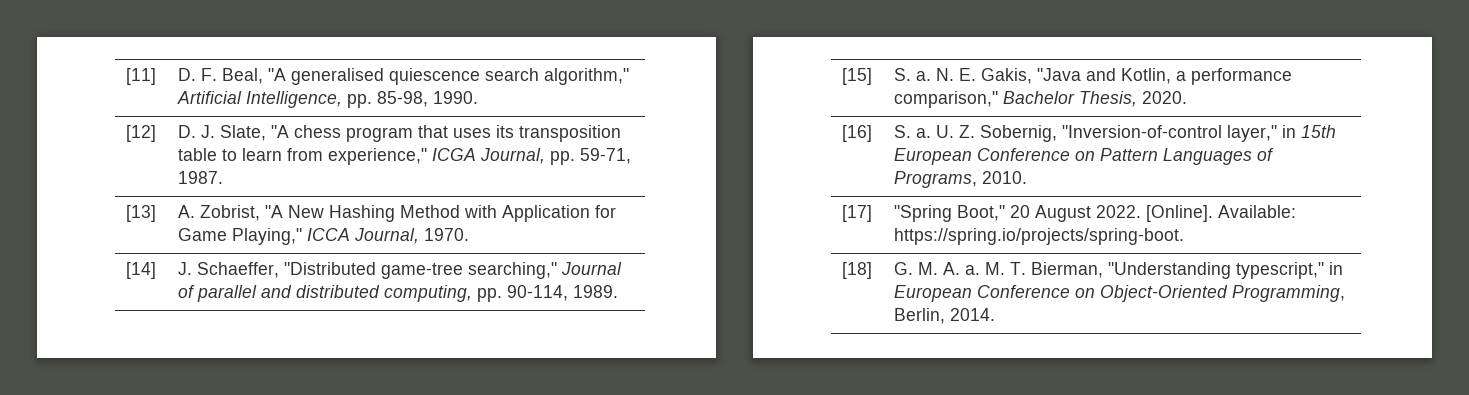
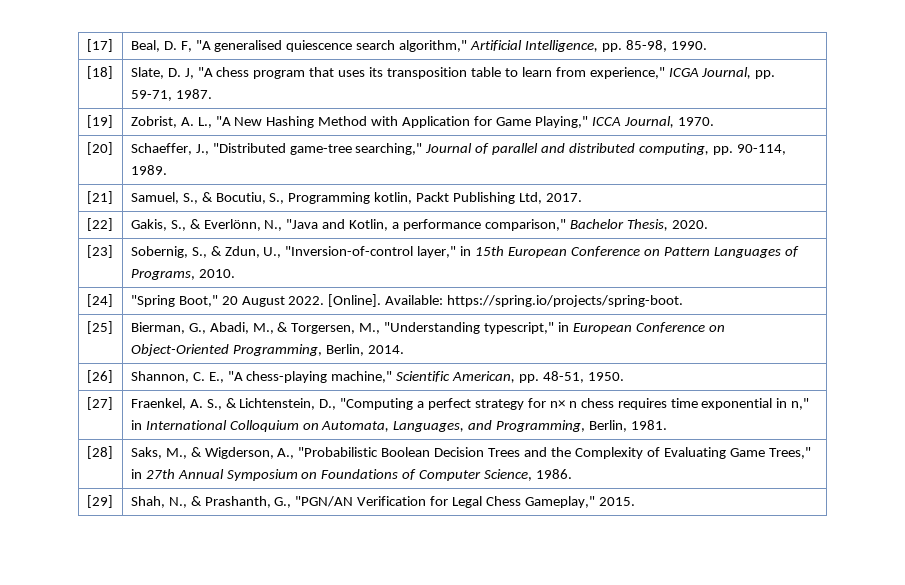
[125,68,156,85] [177,68,263,84] [11] | D. F. Beal, -> [86,39,113,52] [130,40,192,52] [17] | Beal, D. F,
[125,125,156,142] [177,125,266,141] [12] | D. J. Slate, -> [86,66,113,79] [130,67,194,79] [18] | Slate, D. J,
[125,205,156,222] [177,205,260,221] [13] | A. Zobrist, -> [86,115,113,128] [130,116,212,128] [19] | Zobrist, A. L.,
[125,262,156,279] [177,262,279,278] [14] | J. Schaeffer, -> [86,142,113,155] [130,143,209,155] [20] | Schaeffer, J.,
[841,68,872,85] [893,68,1032,84] [15] | S. a. N. E. Gakis, -> [86,191,113,204] [130,192,582,204] [86,218,113,231] [130,219,283,231] [21] | Samuel, S., & Bocutiu, S., Programming kotlin, Packt Publishing Ltd, 2017. // [22] | Gakis, S., & Everlönn, N.,
[841,125,872,142] [893,125,1057,142] [16] | S. a. U. Z. Sobernig, -> [86,245,113,258] [130,246,282,258] [23] | Sobernig, S., & Zdun, U.,
[841,205,872,222] [17] -> [86,294,113,307] [24]
[841,262,872,279] [893,262,1103,278] [18] | G. M. A. a. M. T. Bierman, -> [86,321,113,334] [130,322,381,334] [25] | Bierman, G., Abadi, M., & Torgersen, M.,
(995, 314) none -> [86,370,113,383] [130,371,624,383] [86,397,113,410] [130,398,810,410] [130,420,668,432] [86,446,113,459] [130,447,811,459] [130,469,573,481] [86,495,113,508] [130,496,635,508] // [26] | Shannon, C. E., "A chess-playing machine," Scientific American, pp. 48-51, 1950. // [27] | Fraenkel, A. S., & Lichtenstein, D., "Computing a perfect strategy for n× n chess requires time exponential in n," in International Colloquium on Automata, Languages, and Programming, Berlin, 1981. // [28] | Saks, M., & Wigderson, A., "Probabilistic Boolean Decision Trees and the Complexity of Evaluating Game Trees," in 27th Annual Symposium on Foundations of Computer Science, 1986. // [29] | Shah, N., & Prashanth, G., "PGN/AN Verification for Legal Chess Gameplay," 2015.

